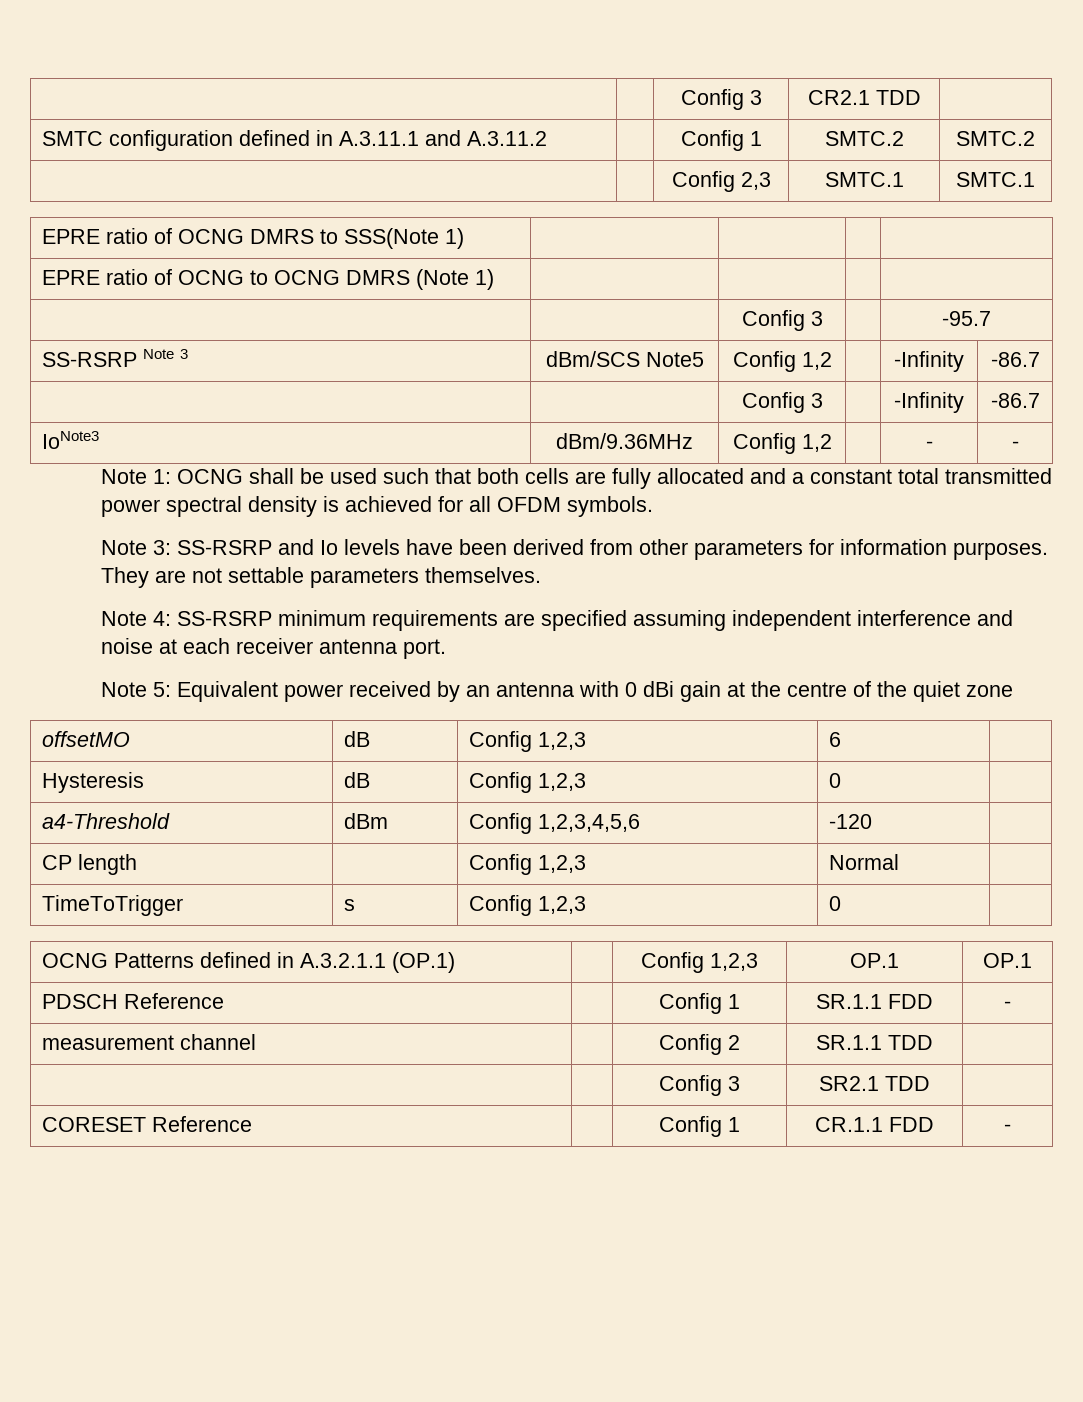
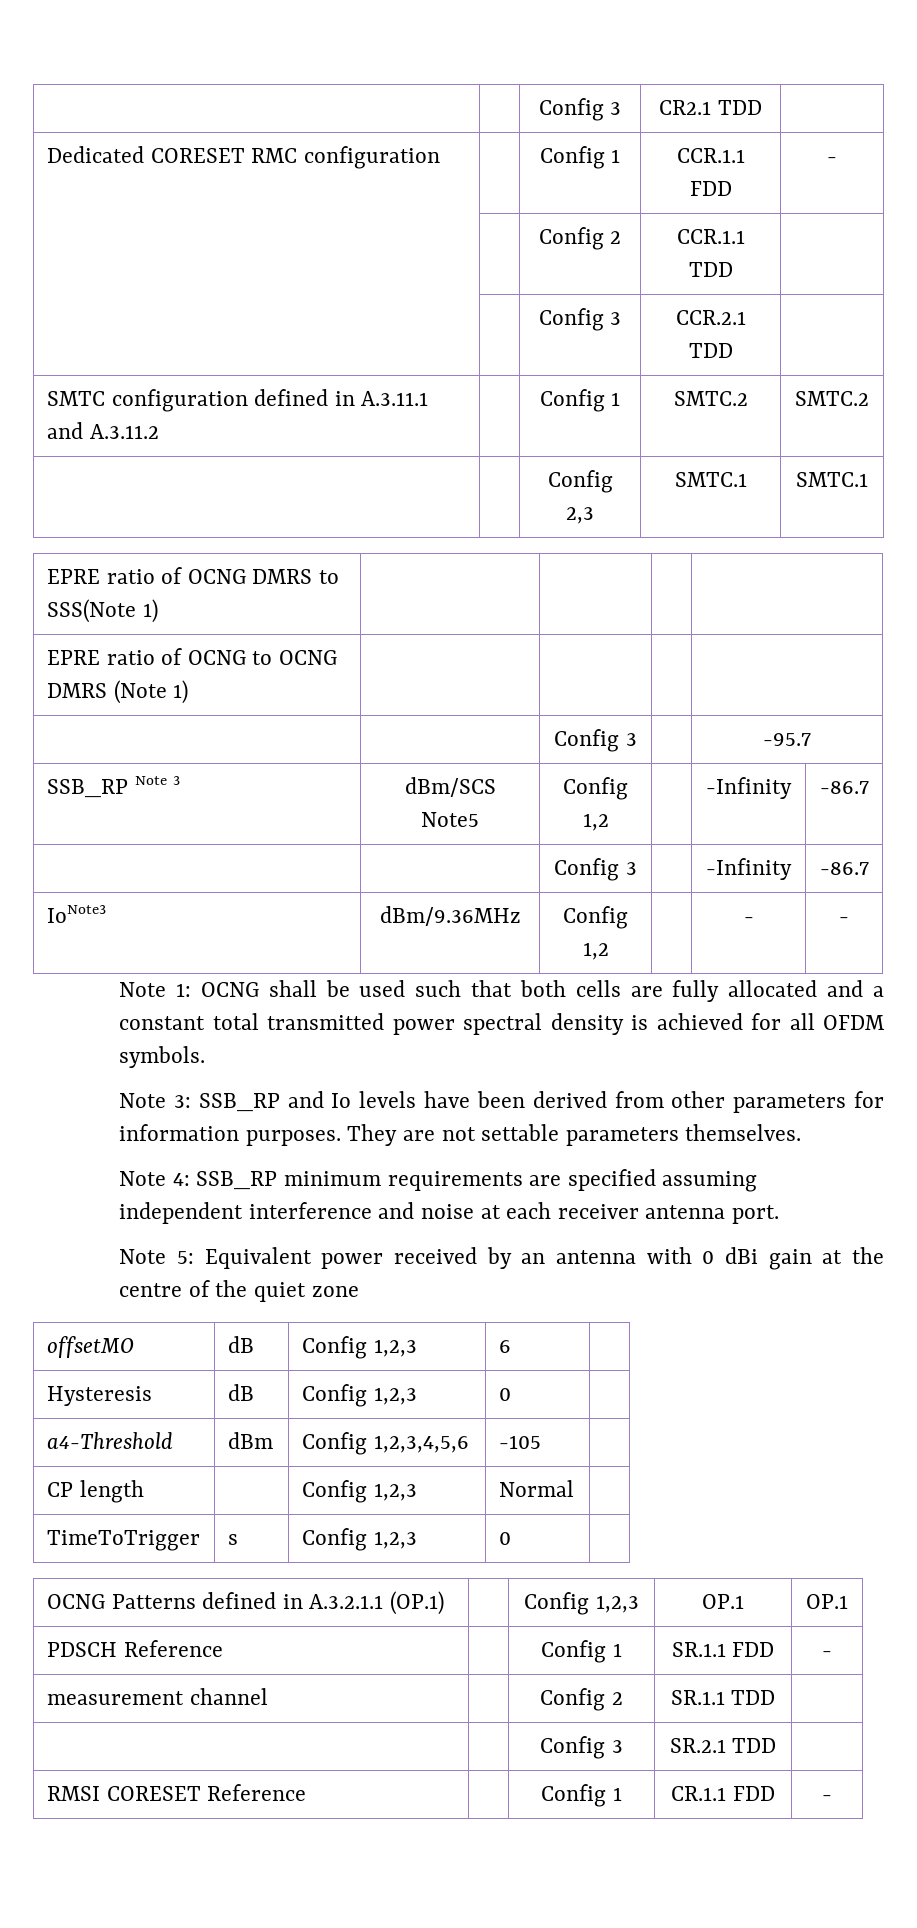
(921, 97) none -> [46,146,440,169] [539,146,621,169] [676,148,745,163] [689,181,732,196] [827,157,837,163] [538,227,622,250] [676,229,745,244] [688,262,733,277] [538,308,622,331] [675,310,746,325] [688,343,733,358] // Dedicated CORESET RMC configuration | | Config 1 | CCR.1.1 FDD | - // | | Config 2 | CCR.1.1 TDD | // | | Config 3 | CCR.2.1 TDD |
[41,352,137,367] SS-RSRP -> [46,779,128,798] SSB_RP
[176,540,272,555] SS-RSRP -> [198,1093,280,1112] SSB_RP
[176,611,272,626] SS-RSRP -> [196,1171,278,1190] SSB_RP
[828,814,872,829] -120 -> [498,1435,541,1449] -105
[819,1076,930,1091] SR2.1 TDD | // -> [669,1738,777,1753] [46,1786,100,1801] SR.2.1 TDD | // RMSI

